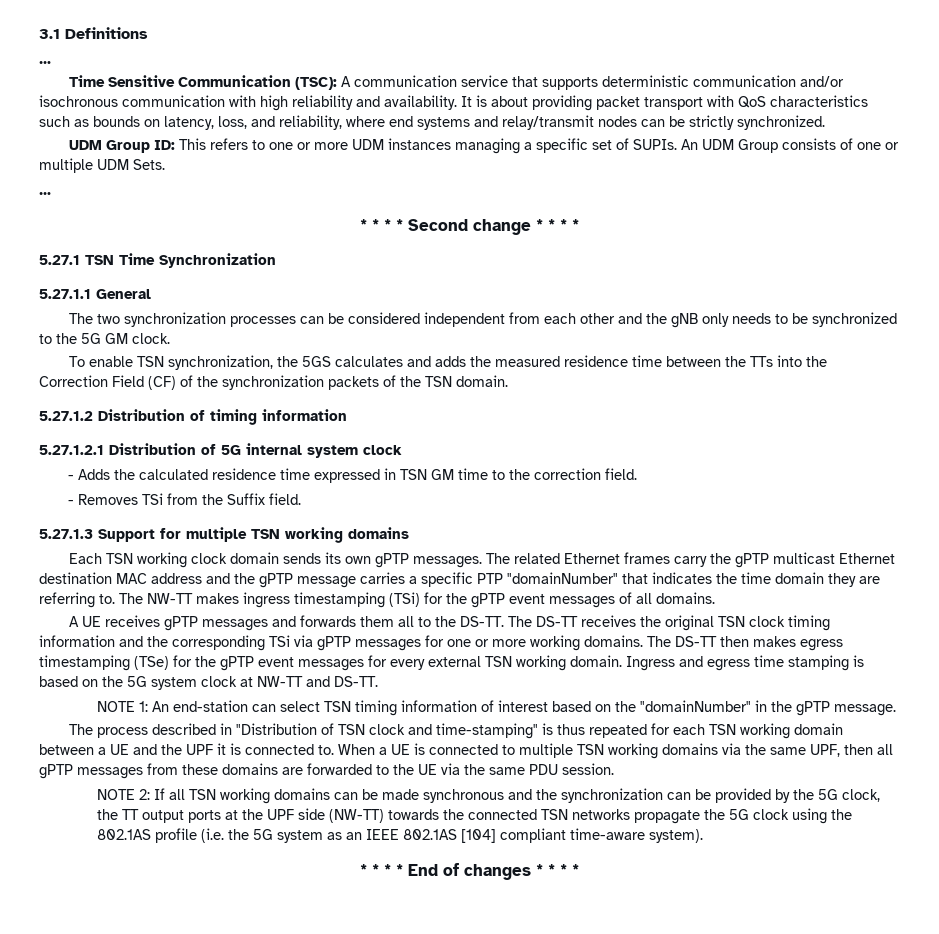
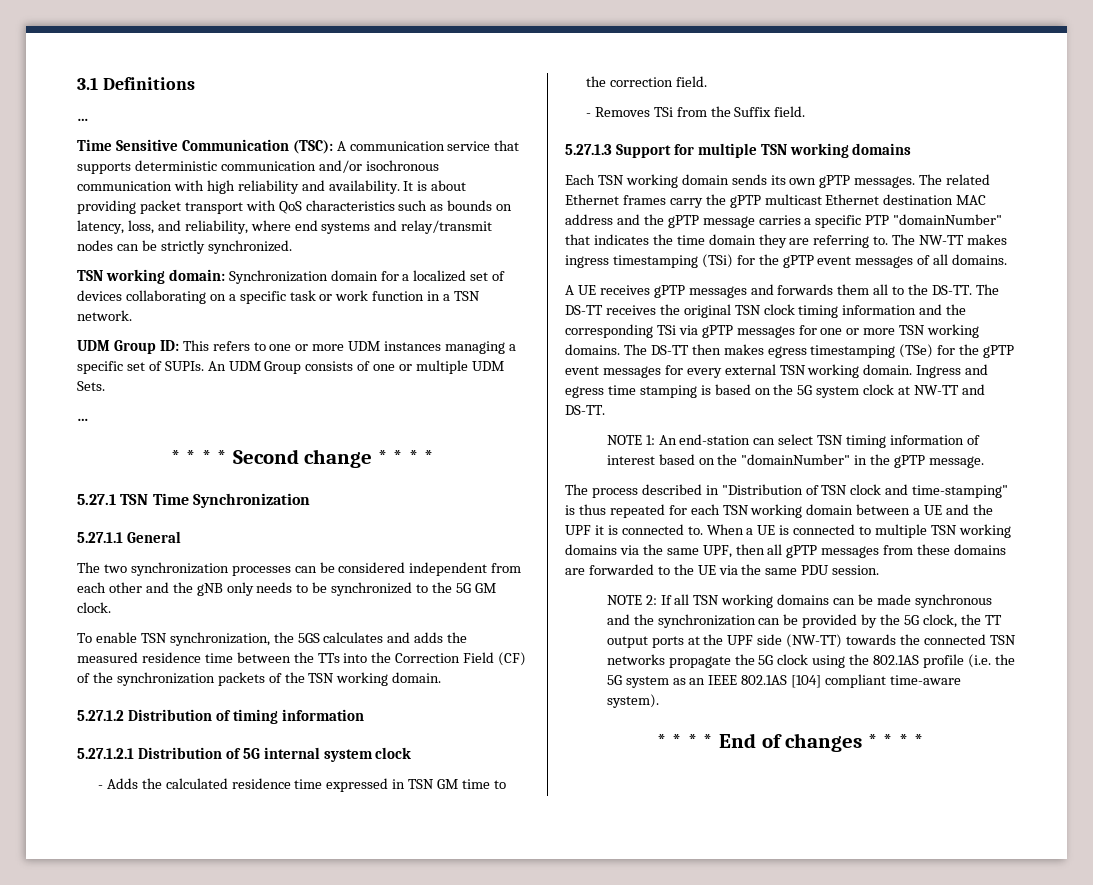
(825, 122) none -> [77,269,506,284] [77,290,481,304] [77,310,132,321] // TSN working domain: Synchronization domain for a localized set of devices collaborating on a specific task or work function in a TSN network.
(452, 381) none -> [336,672,389,686] working
[191,553,228,564] clock -> (678, 181) none
(526, 643) none -> [899,325,926,335] TSN

